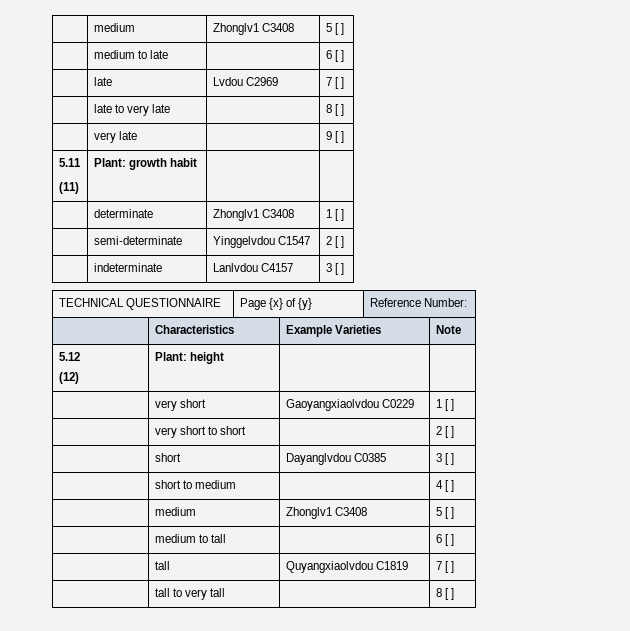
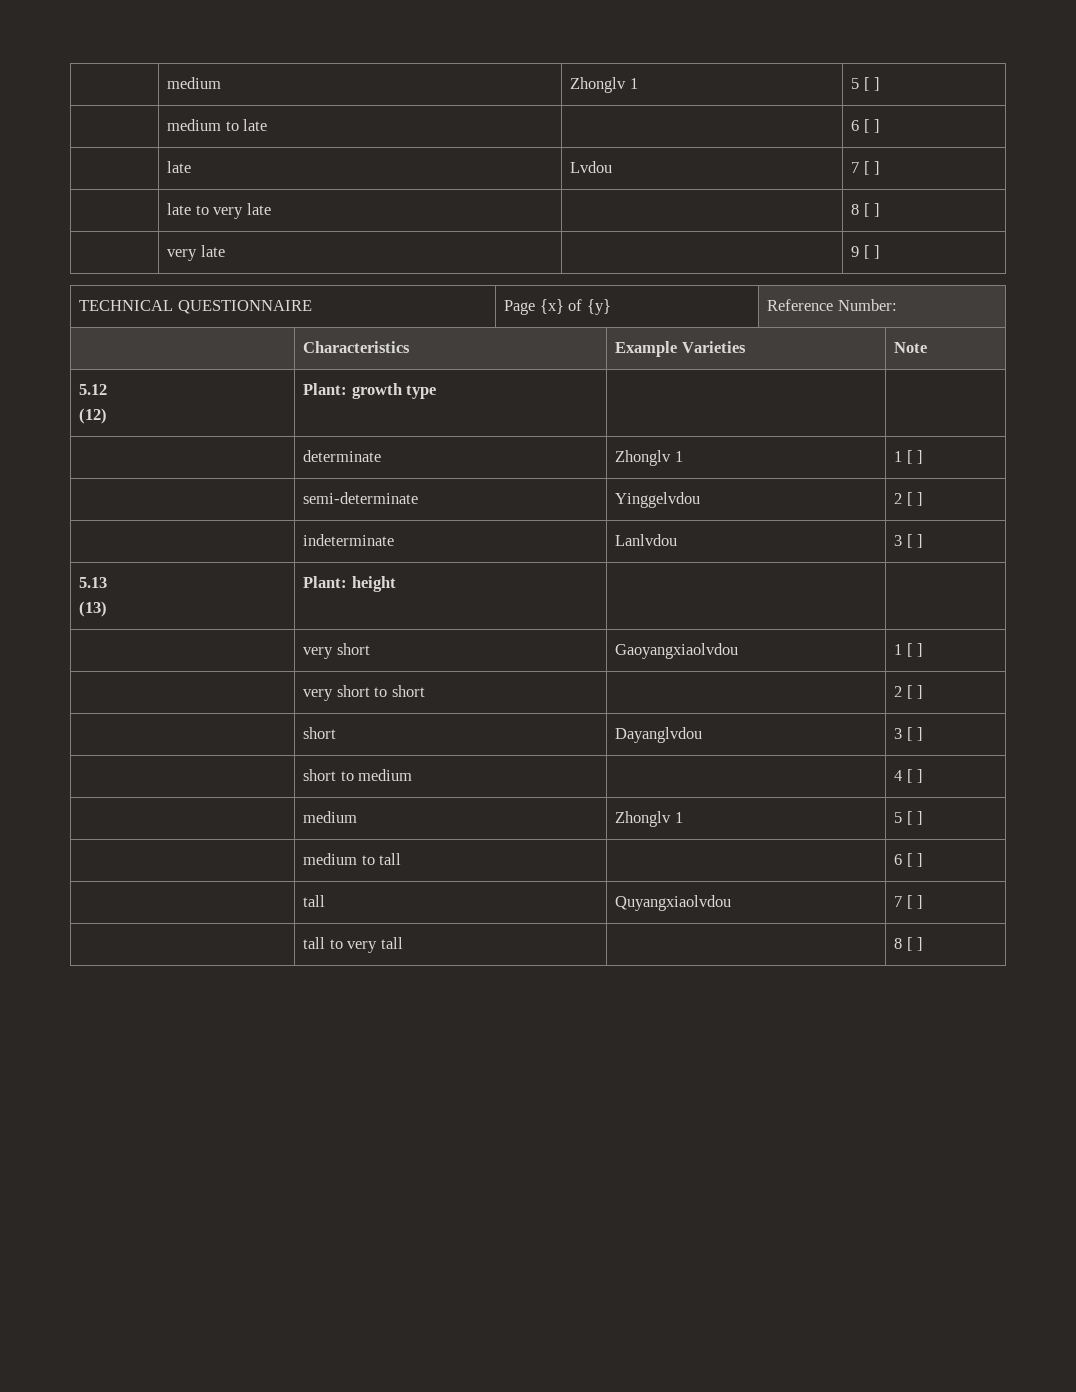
[93,23,135,32] [212,23,294,35] | medium | Zhonglv1 C3408 -> [167,77,222,89] [570,77,638,93] | medium | Zhonglv 1
[245,77,278,86] C2969 -> (613, 167) none
[58,158,81,167] [58,182,79,194] [93,158,197,170] [93,209,153,218] [212,209,294,221] [325,209,344,221] [93,236,182,245] [212,236,310,248] [325,236,344,248] [93,263,162,272] [212,263,293,272] [325,263,344,275] // 5.11 // (11) | Plant: growth habit | | // | determinate | Zhonglv1 C3408 | 1 [ ] // | semi-determinate | Yinggelvdou C1547 | 2 [ ] // | indeterminate | Lanlvdou C4157 | 3 [ ] -> (881, 252) none
(79, 378) none -> [303,383,437,399] [303,450,382,462] [615,450,683,466] [894,450,924,464] [303,492,419,504] [615,492,701,508] [894,492,924,506] [303,534,395,546] [615,534,678,546] [894,534,924,548] [79,577,108,588] [79,601,108,617] | Plant: growth type | | // | determinate | Zhonglv 1 | 1 [ ] // | semi-determinate | Yinggelvdou | 2 [ ] // | indeterminate | Lanlvdou | 3 [ ] // 5.13 // (13)
[381,399,414,408] C0229 -> (739, 651) none
[353,453,386,462] C0385 -> (703, 735) none
[285,507,367,519] Zhonglv1 C3408 -> [615,811,683,827] Zhonglv 1
[375,561,408,570] C1819 -> (732, 903) none

